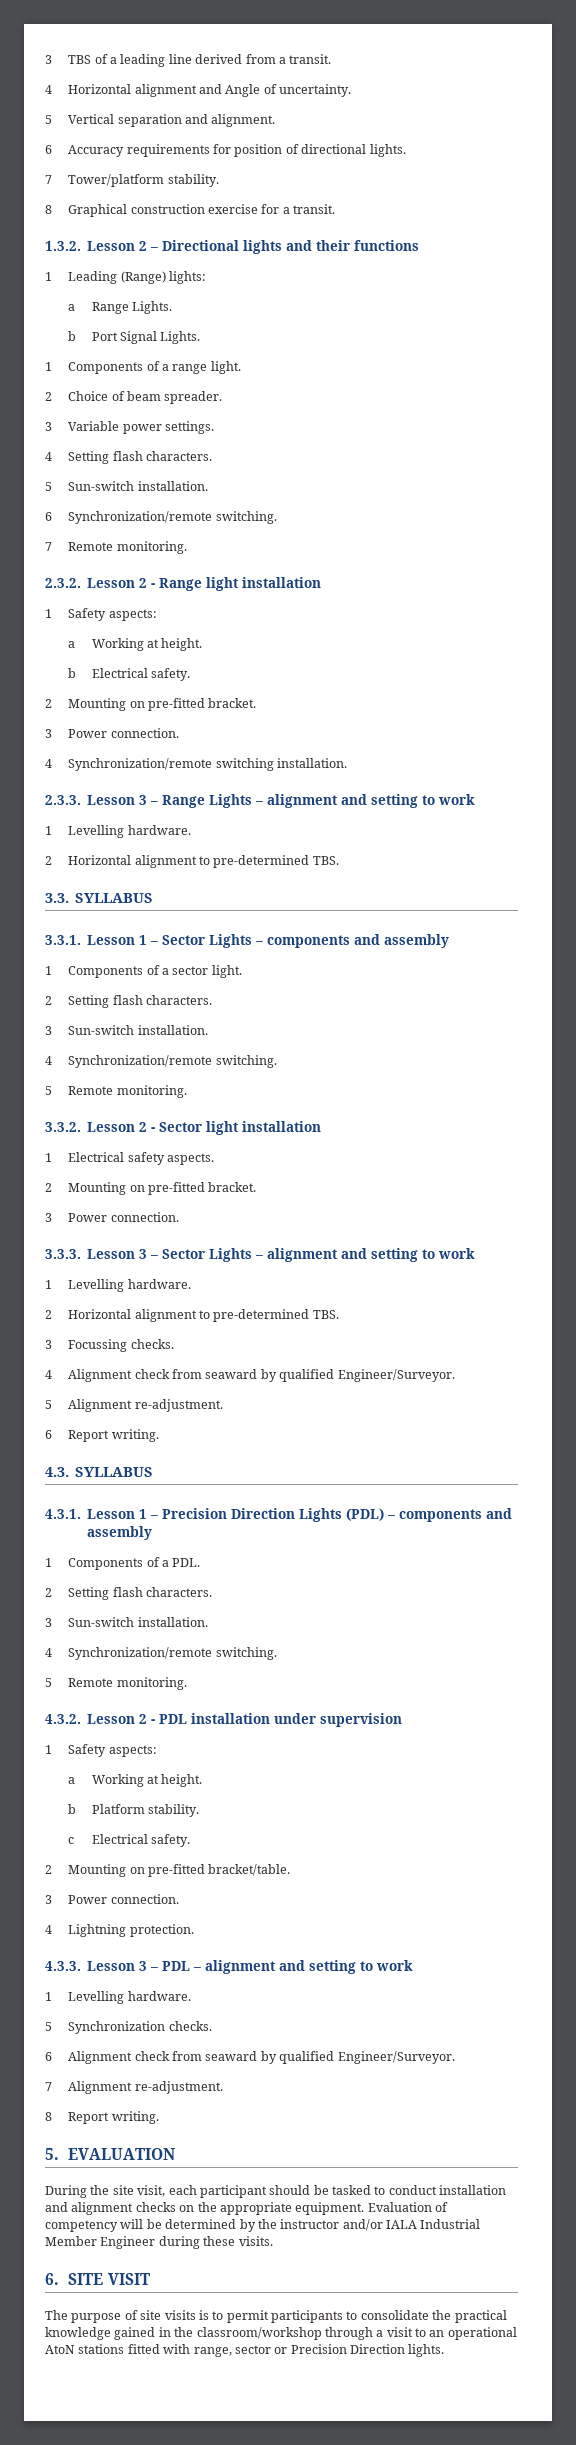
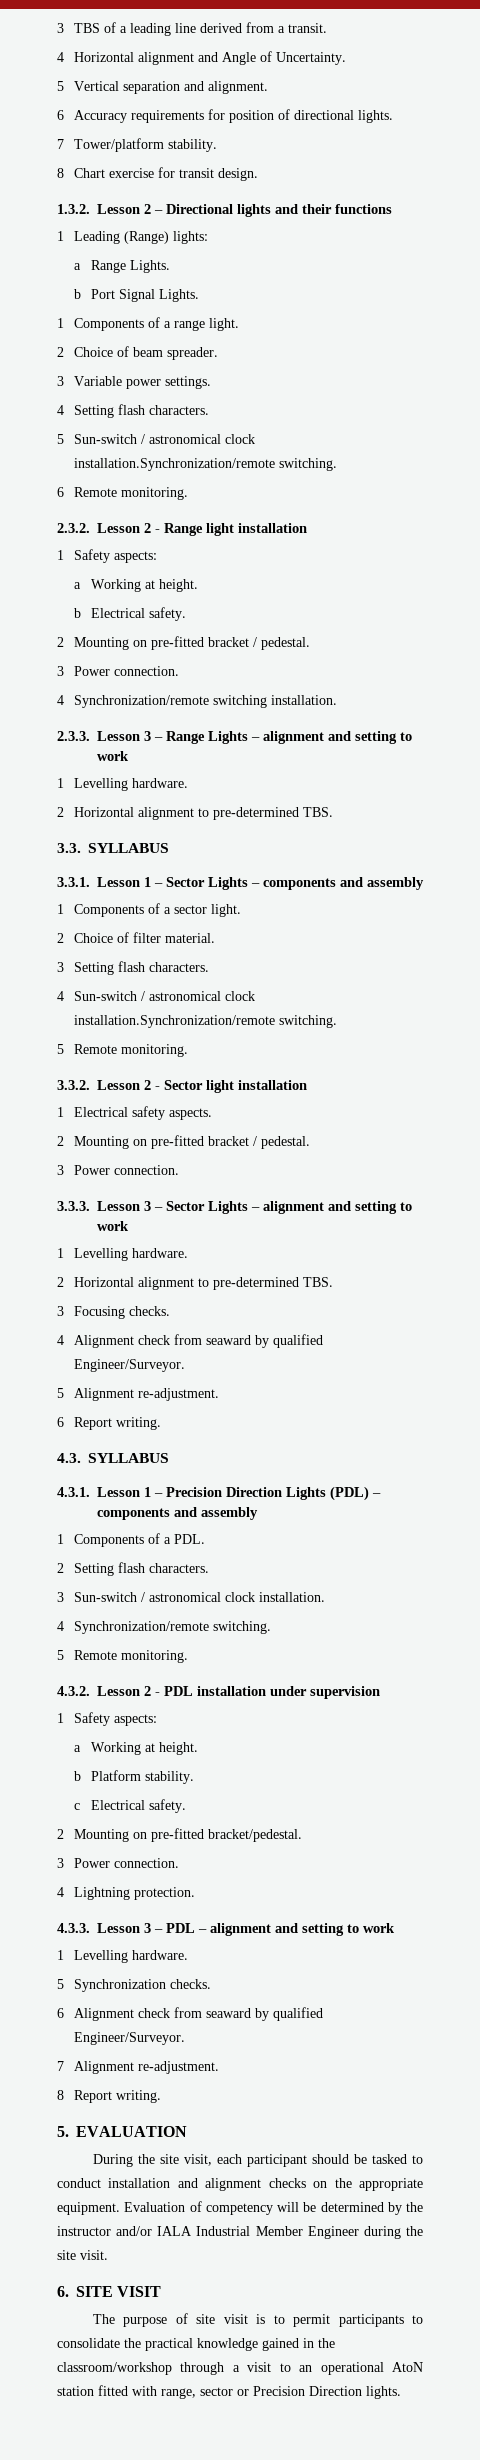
[279,84,352,97] uncertainty. -> [276,52,347,65] Uncertainty.
[68,204,336,217] Graphical construction exercise for a transit. -> [74,167,259,181] Chart exercise for transit design.
[137,481,208,491] [45,511,277,524] [45,542,52,551] installation. // 6 Synchronization/remote switching. // 7 -> [141,434,256,444] [74,458,338,471] [57,487,64,497] / astronomical clock installation.Synchronization/remote switching. // 6
[208,698,257,708] bracket. -> [208,637,311,650] bracket / pedestal.
[68,995,213,1008] [45,1025,208,1035] [45,1055,213,1068] Setting flash characters. // 3 Sun-switch installation. // 4 Synchronization/remote -> [74,932,216,943] [57,961,210,975] [57,991,256,1001] [74,1015,276,1028] Choice of filter material. // 3 Setting flash characters. // 4 Sun-switch / astronomical clock installation.Synchronization/remote
[208,1182,257,1192] bracket. -> [208,1136,311,1149] bracket / pedestal.
[68,1339,128,1352] Focussing -> [74,1306,126,1319] Focusing
(135, 1622) none -> [141,1592,256,1602] / astronomical clock
[208,1864,291,1876] bracket/table. -> [208,1829,303,1842] bracket/pedestal.
[203,2236,273,2246] these visits. -> [406,2226,423,2236] [57,2250,108,2260] the site visit.
[164,2310,196,2320] visits -> [223,2314,248,2324] visit
[78,2344,125,2354] stations -> [57,2386,94,2396] station

